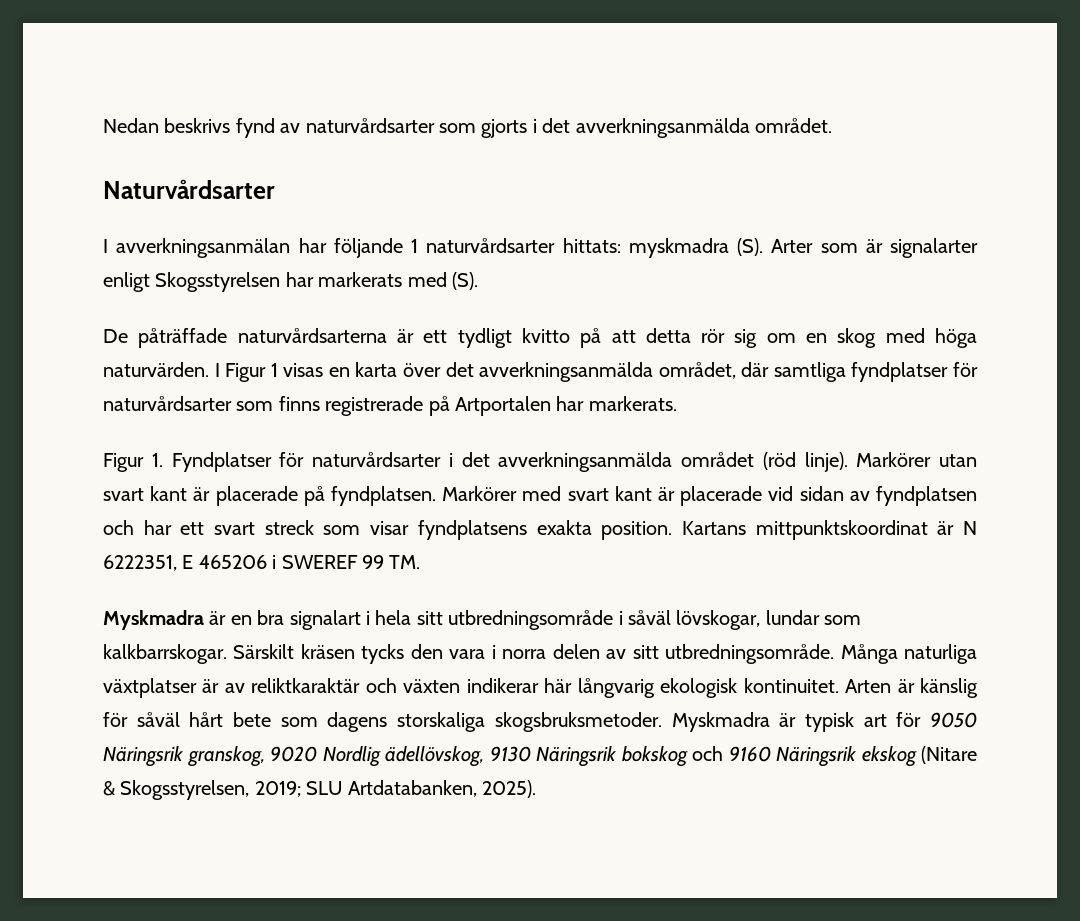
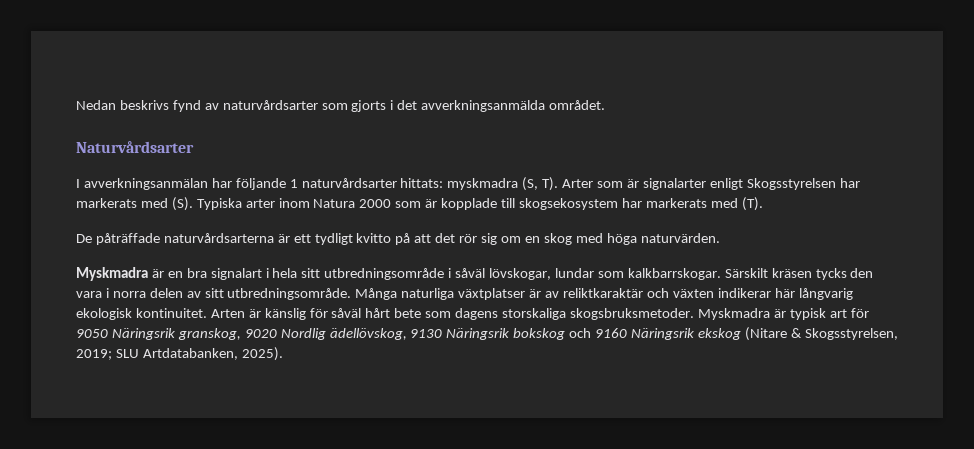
[737,238,763,256] (S). -> [522,177,559,191] (S, T).
(478, 281) none -> [196,197,763,211] Typiska arter inom Natura 2000 som är kopplade till skogsekosystem har markerats med (T).
[645,328,691,343] detta -> [435,233,456,243] det
[214,362,978,382] [103,396,677,416] [103,452,977,472] [103,486,978,506] [103,520,978,540] [103,555,421,571] I Figur 1 visas en karta över det avverkningsanmälda området, där samtliga fyndplatser för naturvårdsarter som finns registrerade på Artportalen har markerats. // Figur 1. Fyndplatser för naturvårdsarter i det avverkningsanmälda området (röd linje). Markörer utan svart kant är placerade på fyndplatsen. Markörer med svart kant är placerade vid sidan av fyndplatsen och har ett svart streck som visar fyndplatsens exakta position. Kartans mittpunktskoordinat är N 6222351, E 465206 i SWEREF 99 TM. -> (720, 238) none

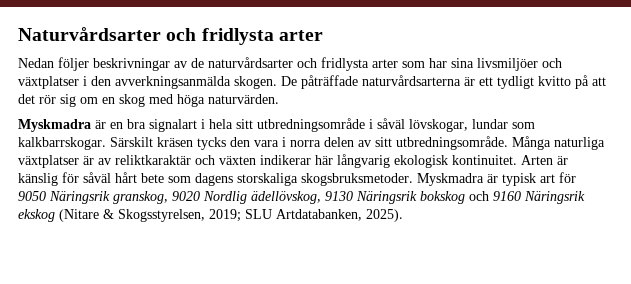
[76,100,606,112] [76,141,194,153] [76,177,860,191] [76,197,763,211] Nedan beskrivs fynd av naturvårdsarter som gjorts i det avverkningsanmälda området. // Naturvårdsarter // I avverkningsanmälan har följande 1 naturvårdsarter hittats: myskmadra (S, T). Arter som är signalarter enligt Skogsstyrelsen har markerats med (S). Typiska arter inom Natura 2000 som är kopplade till skogsekosystem har markerats med (T). // -> [18,27,323,45] [18,57,562,71] [18,76,277,89] Naturvårdsarter och fridlysta arter // Nedan följer beskrivningar av de naturvårdsarter och fridlysta arter som har sina livsmiljöer och växtplatser i den avverkningsanmälda skogen.

